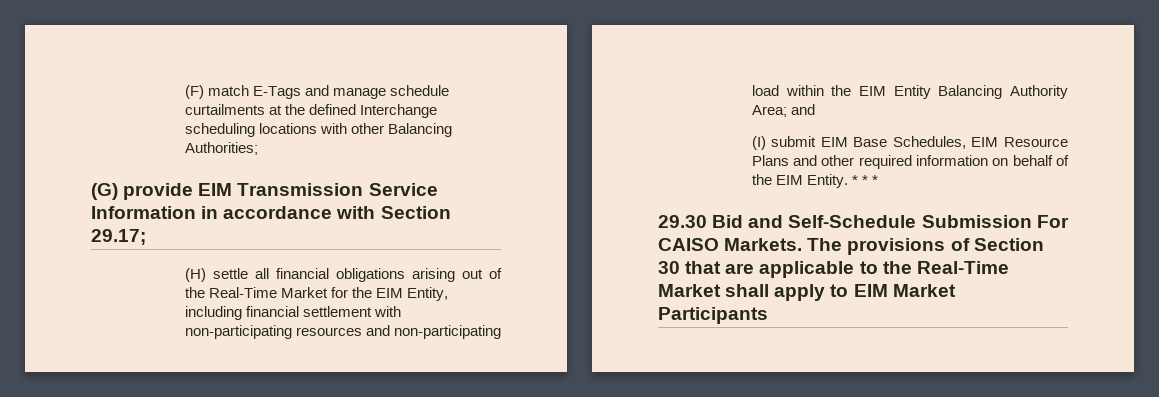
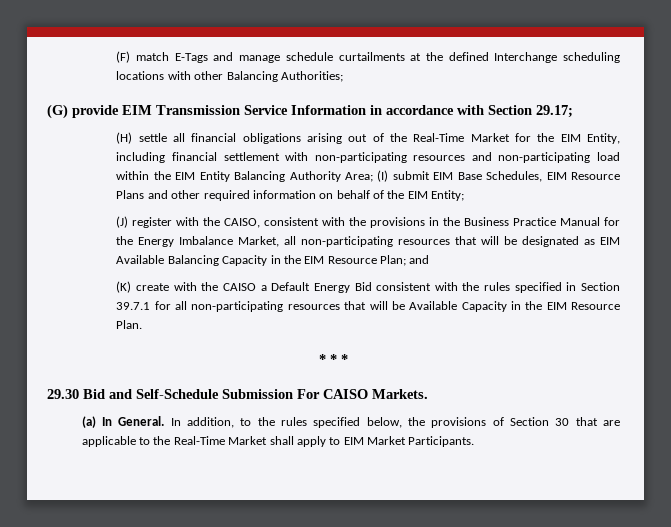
[790,104,815,115] and // -> (373, 177) none
[806,174,848,188] Entity. -> [431,190,465,201] [116,216,621,228] [116,236,621,247] [116,255,430,266] [116,281,621,293] [116,301,620,312] [116,320,143,329] Entity; // (J) register with the CAISO, consistent with the provisions in the Business Practice Manual for the Energy Imbalance Market, all non-participating resources that will be designated as EIM Available Balancing Capacity in the EIM Resource Plan; and // (K) create with the CAISO a Default Energy Bid consistent with the rules specified in Section 39.7.1 for all non-participating resources that will be Available Capacity in the EIM Resource Plan. //
[807,238,843,251] The -> [81,416,426,428] // (a) In General. In addition, to the rules specified below, the
[658,307,768,324] Participants -> [408,436,475,447] Participants.

